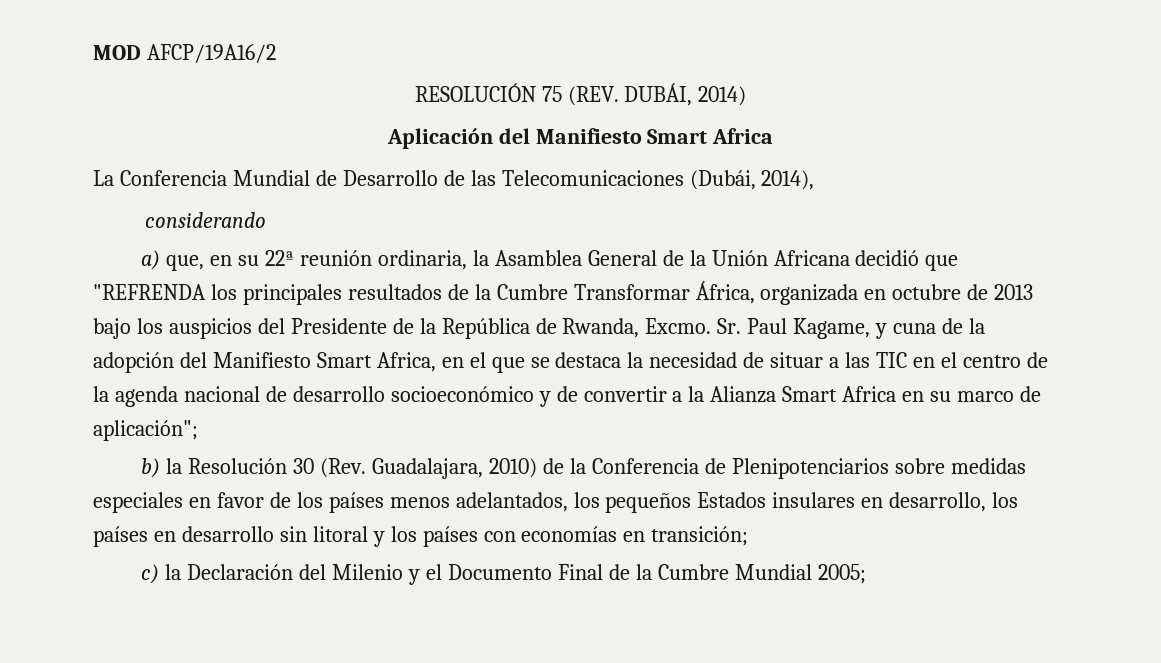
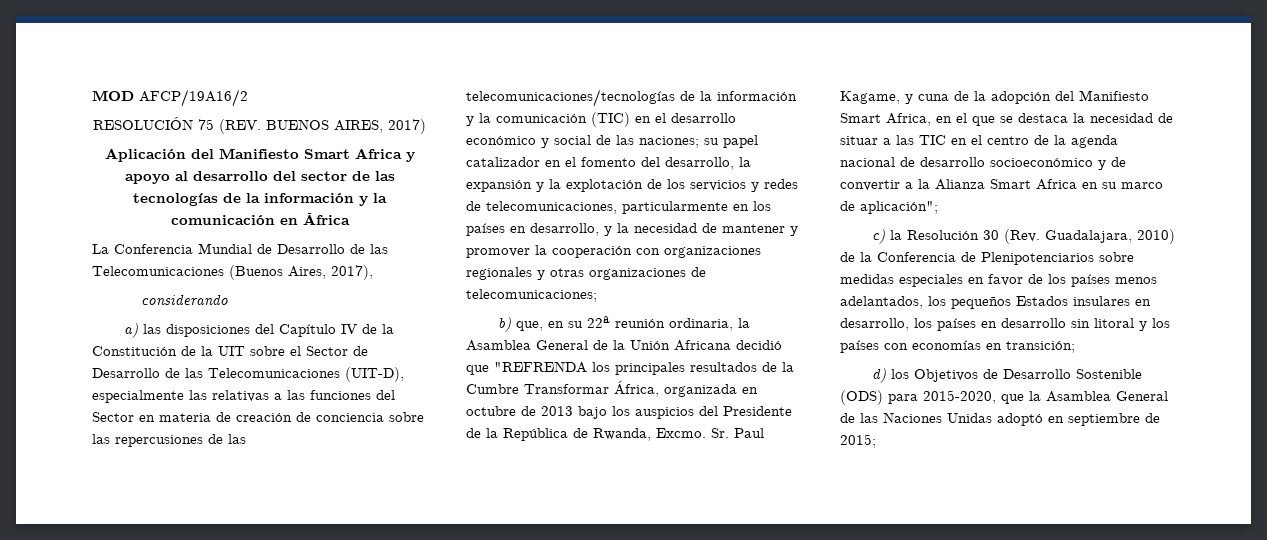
[624,83,747,106] DUBÁI, 2014) -> [266,119,426,134] BUENOS AIRES, 2017)
(774, 136) none -> [405,152,415,162] [124,171,395,184] [133,193,387,206] [170,213,350,225] y apoyo al desarrollo del sector de las tecnologías de la información y la comunicación en África
[689,170,815,190] (Dubái, 2014), -> [229,265,373,280] (Buenos Aires, 2017),
(161, 260) none -> [142,324,394,337] [92,346,368,356] [92,367,404,382] [92,390,395,403] [92,412,424,422] [92,434,246,447] [466,89,797,107] [466,112,736,127] [466,135,758,148] [466,157,751,170] [466,179,798,192] [466,201,771,214] [466,223,798,236] [466,245,761,258] [466,267,706,280] [466,289,597,302] [497,317,511,332] las disposiciones del Capítulo IV de la Constitución de la UIT sobre el Sector de Desarrollo de las Telecomunicaciones (UIT-D), especialmente las relativas a las funciones del Sector en materia de creación de conciencia sobre las repercusiones de las telecomunicaciones/tecnologías de la información y la comunicación (TIC) en el desarrollo económico y social de las naciones; su papel catalizador en el fomento del desarrollo, la expansión y la explotación de los servicios y redes de telecomunicaciones, particularmente en los países en desarrollo, y la necesidad de mantener y promover la cooperación con organizaciones regionales y otras organizaciones de telecomunicaciones; // b)
[141,458,161,478] b) -> [871,229,885,244] c)
[141,564,866,585] c) la Declaración del Milenio y el Documento Final de la Cumbre Mundial 2005; -> [871,368,1142,383] [840,390,1168,405] [840,412,1160,426] [840,434,876,448] d) los Objetivos de Desarrollo Sostenible (ODS) para 2015-2020, que la Asamblea General de las Naciones Unidas adoptó en septiembre de 2015;

